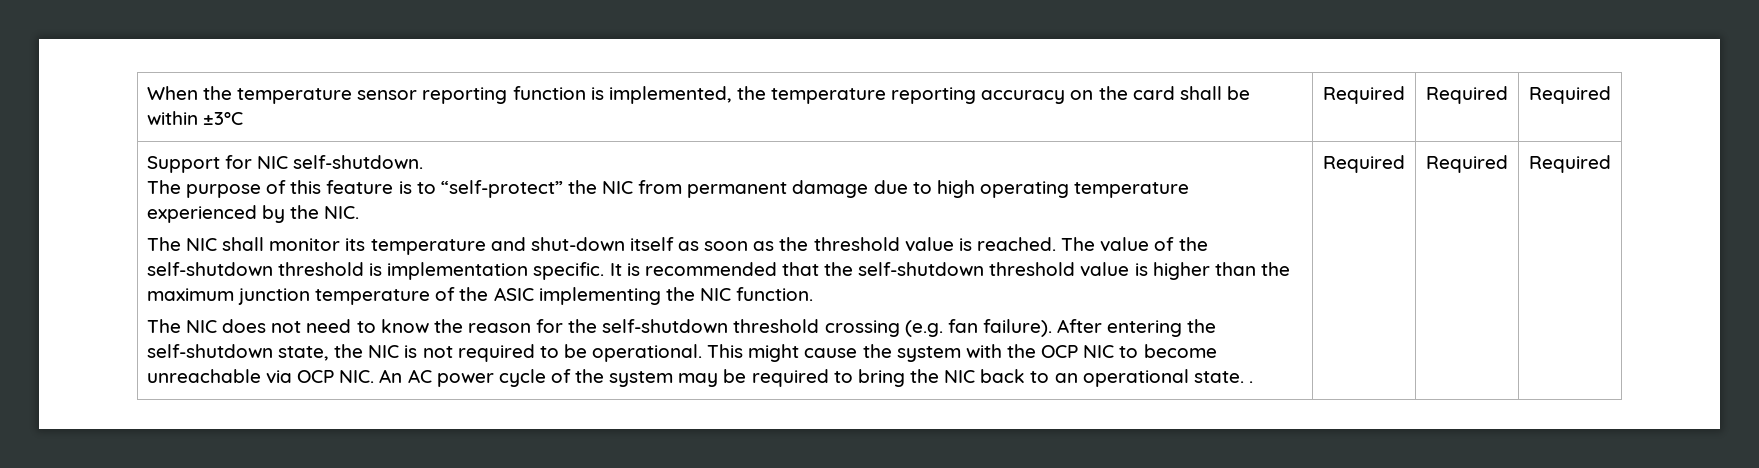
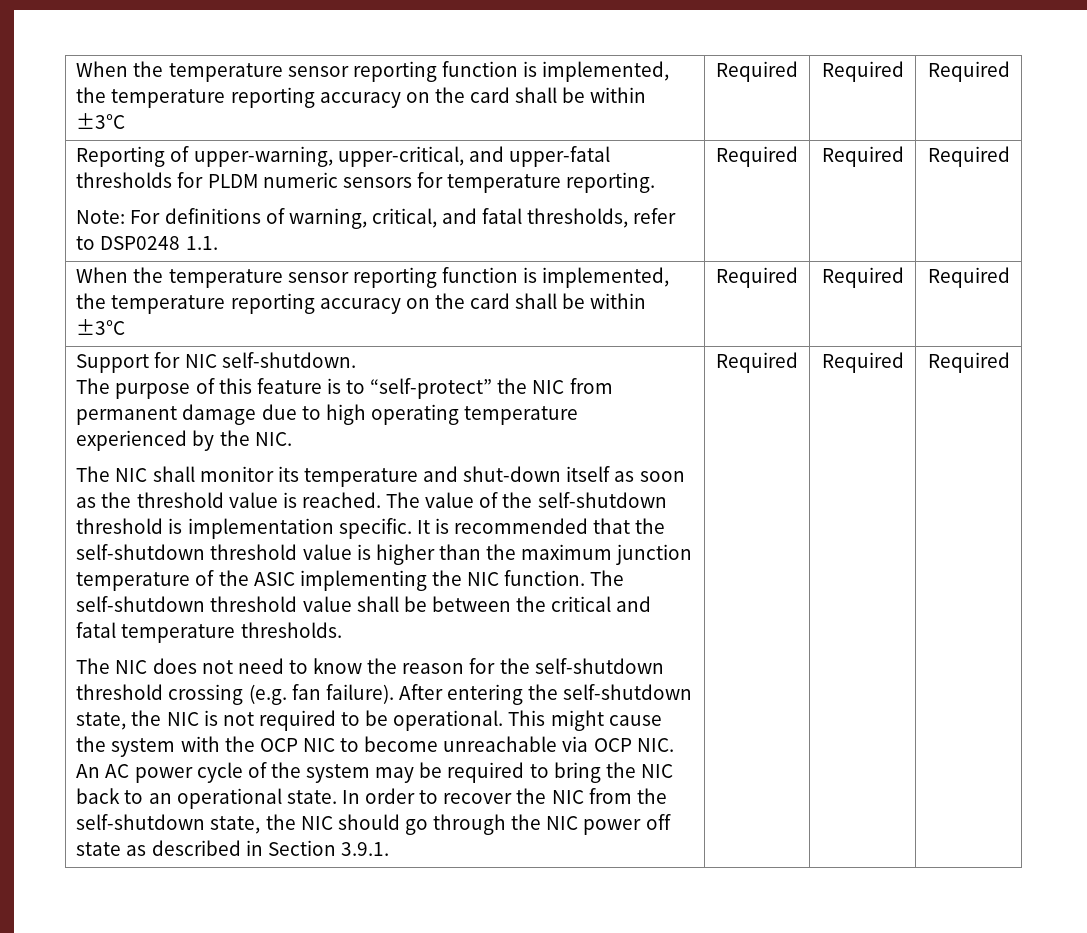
(1611, 95) none -> [76,146,610,167] [76,172,656,193] [76,208,677,229] [76,236,218,250] [716,146,798,167] [821,146,904,167] [927,146,1010,167] [76,267,670,288] [76,293,647,314] [76,319,126,335] [716,267,798,288] [821,267,904,288] [927,267,1010,288] // Reporting of upper-warning, upper-critical, and upper-fatal thresholds for PLDM numeric sensors for temperature reporting. // Note: For definitions of warning, critical, and fatal thresholds, refer to DSP0248 1.1. | Required | Required | Required // When the temperature sensor reporting function is implemented, the temperature reporting accuracy on the card shall be within ±3°C | Required | Required | Required
(814, 294) none -> [590,570,625,586] [76,596,652,612] [76,622,342,643] The self-shutdown threshold value shall be between the critical and fatal temperature thresholds.
[1248,381,1253,383] . -> [341,788,667,804] [76,814,671,835] [76,840,389,856] In order to recover the NIC from the self-shutdown state, the NIC should go through the NIC power off state as described in Section 3.9.1.

